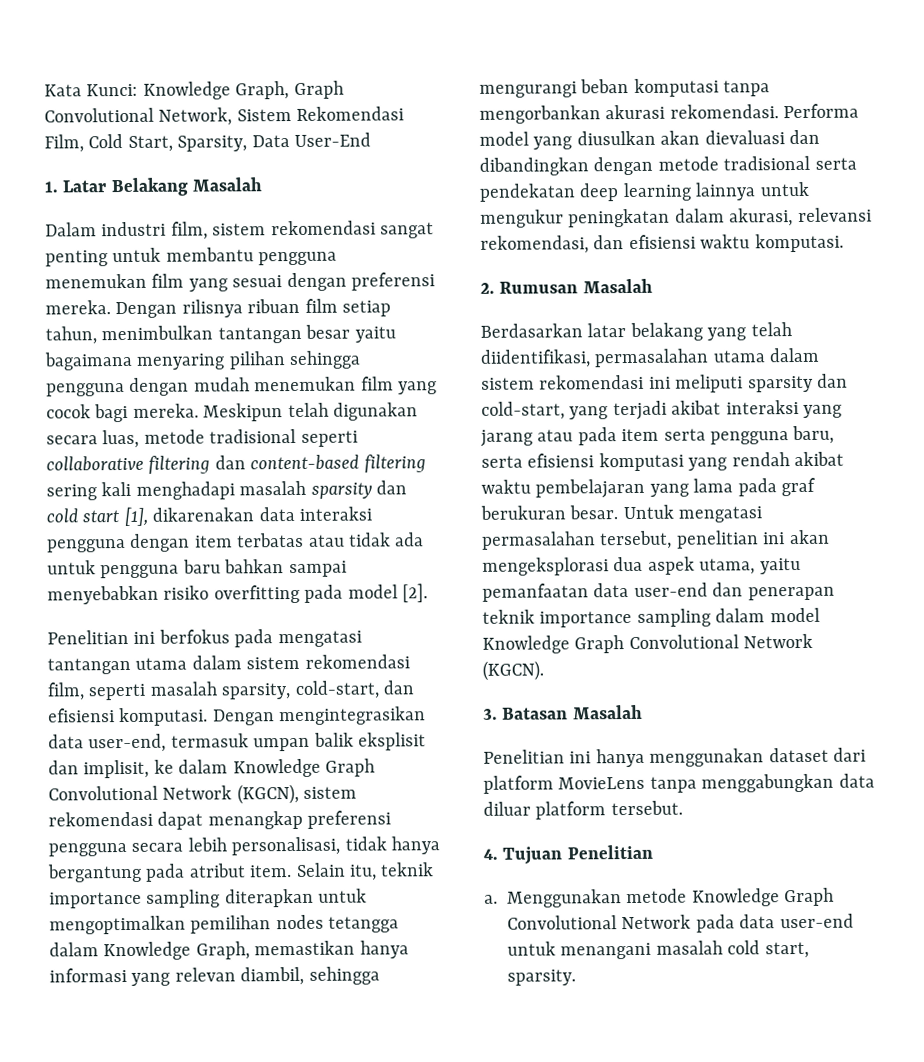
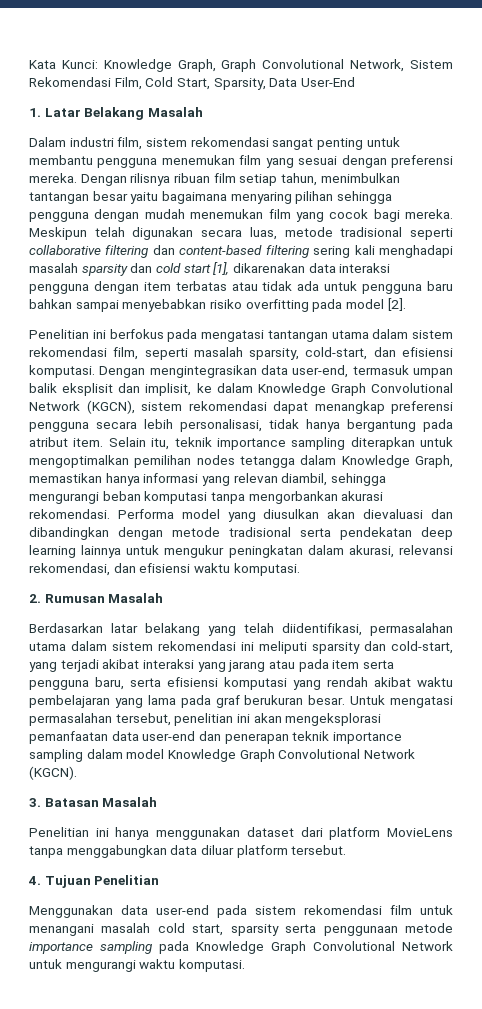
[613,556,801,575] dua aspek utama, yaitu -> (382, 719) none
[484,887,835,908] [507,913,854,933] a. Menggunakan metode Knowledge Graph Convolutional Network pada data user-end -> [29,905,412,918] Menggunakan data user-end pada sistem rekomendasi film
[507,969,577,986] sparsity. -> [230,923,454,936] [29,941,453,954] [29,959,245,972] sparsity serta penggunaan metode importance sampling pada Knowledge Graph Convolutional Network untuk mengurangi waktu komputasi.

